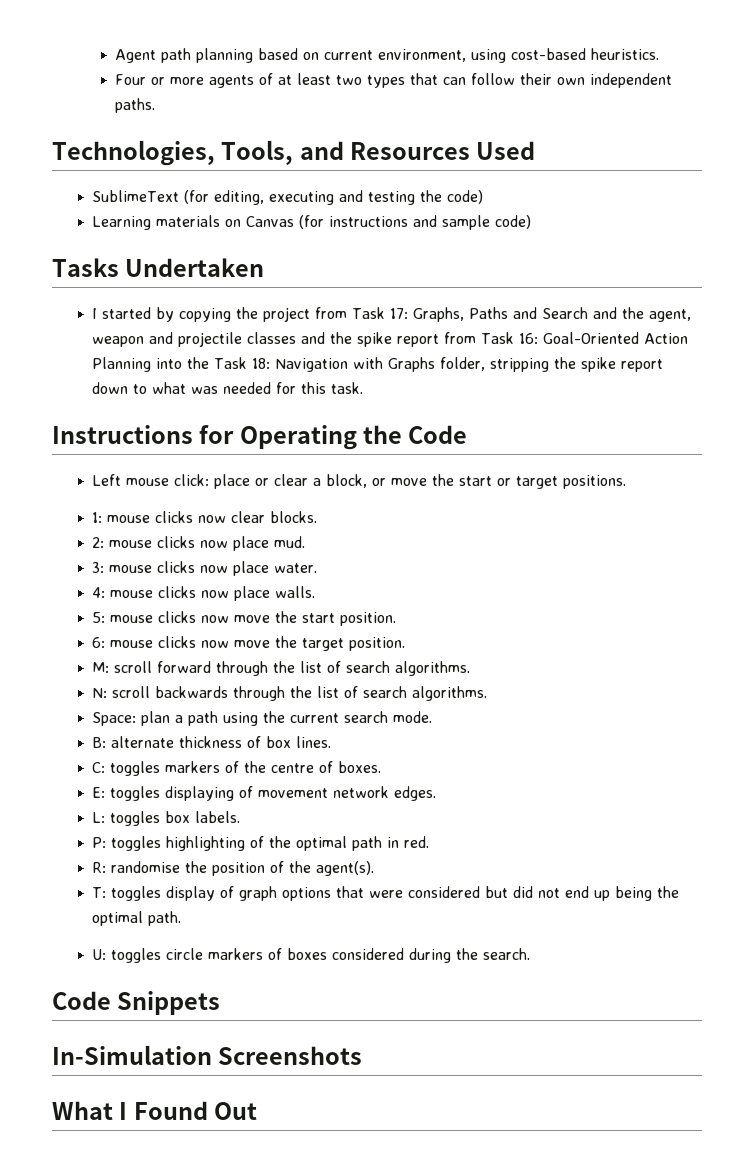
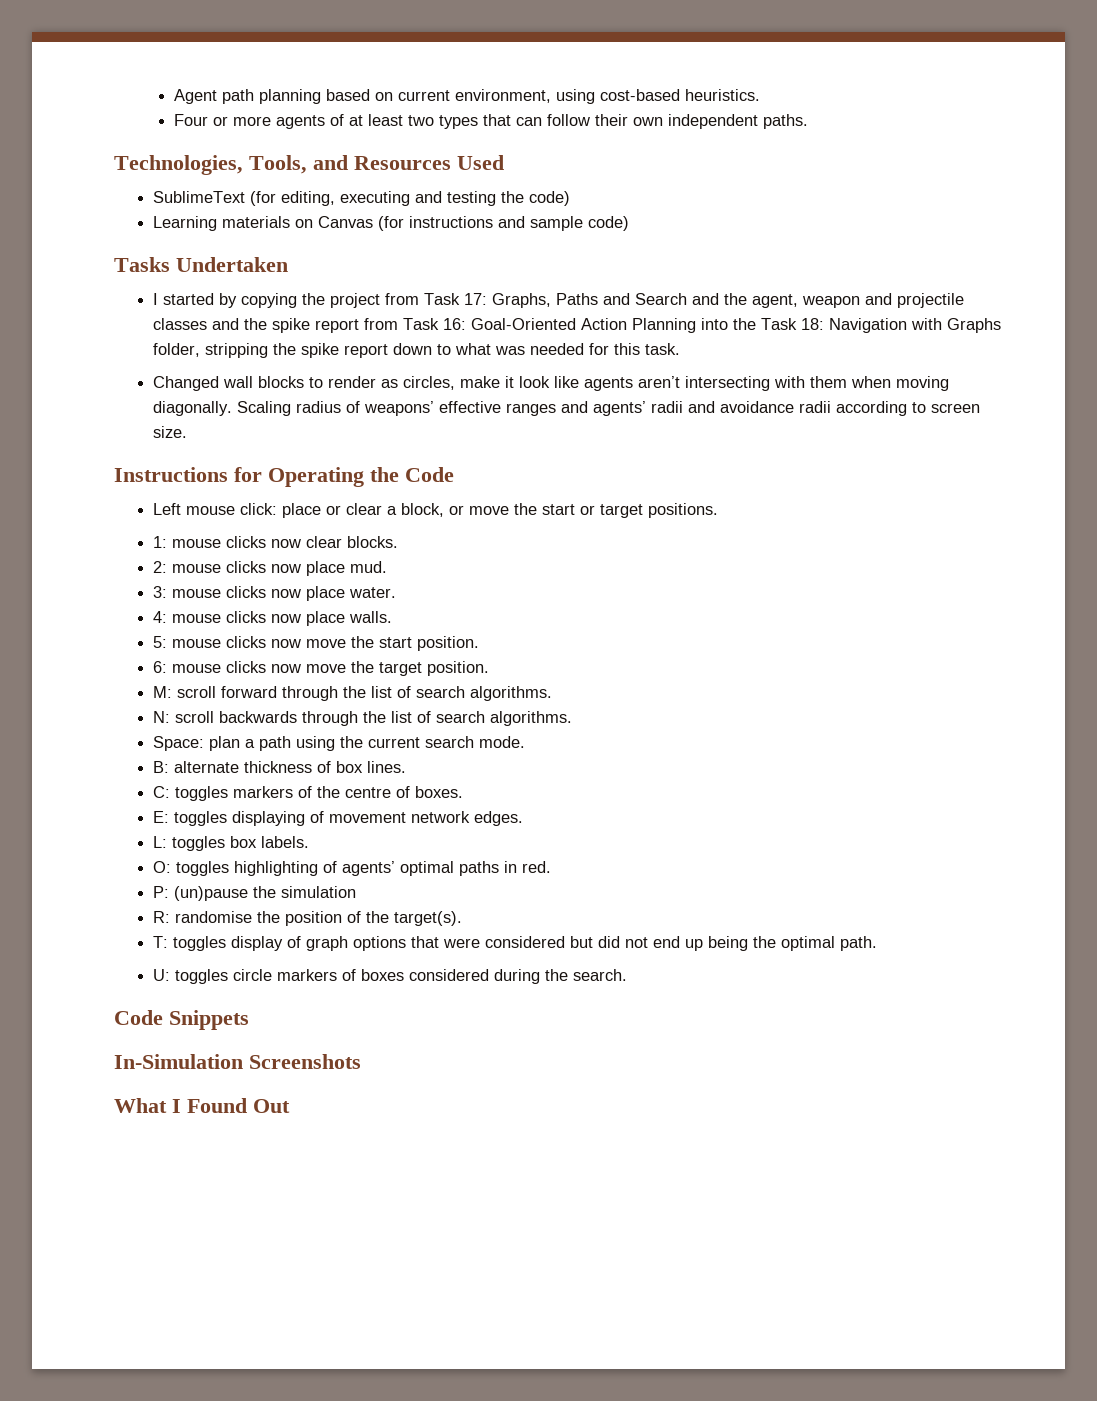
(364, 388) none -> [152,376,949,391] [152,401,980,416] [152,426,187,438] // Changed wall blocks to render as circles, make it look like agents aren’t intersecting with them when moving diagonally. Scaling radius of weapons’ effective ranges and agents’ radii and avoidance radii according to screen size.
[92,837,107,848] P: -> [152,861,171,873] O:
[269,836,383,851] the optimal path -> [341,861,499,876] agents’ optimal paths
(430, 842) none -> [152,886,356,901] // P: (un)pause the simulation
[316,861,375,876] agent(s). -> [393,911,462,926] target(s).

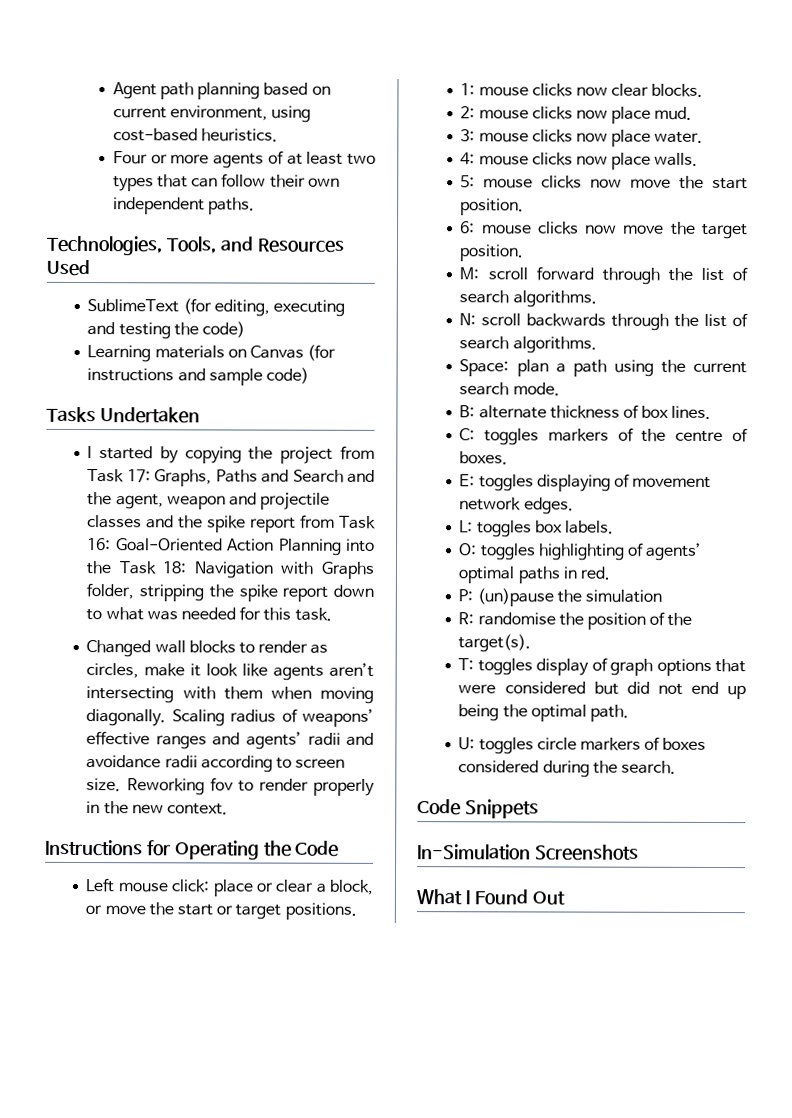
(187, 432) none -> [126,777,375,796] [86,801,229,815] Reworking fov to render properly in the new context.

